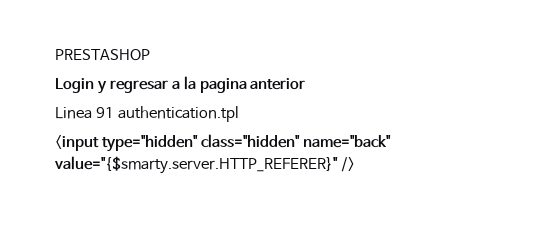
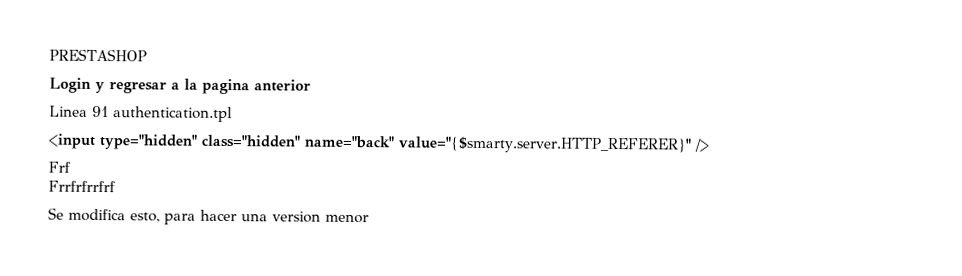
(355, 164) none -> [48,161,71,173] [48,180,116,193] [48,207,369,225] // Frf // Frrfrfrrfrf // Se modifica esto, para hacer una version menor

